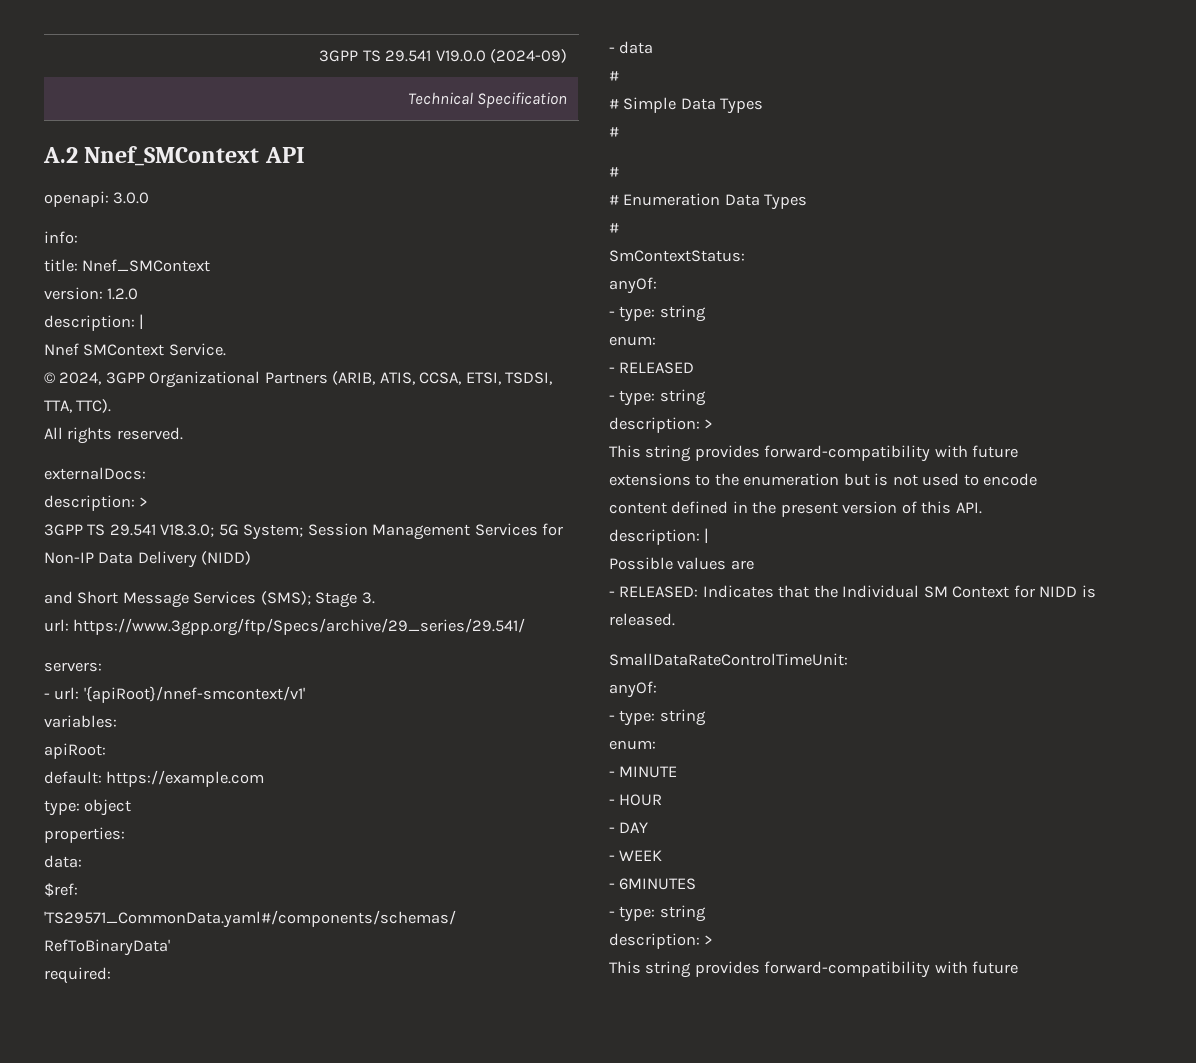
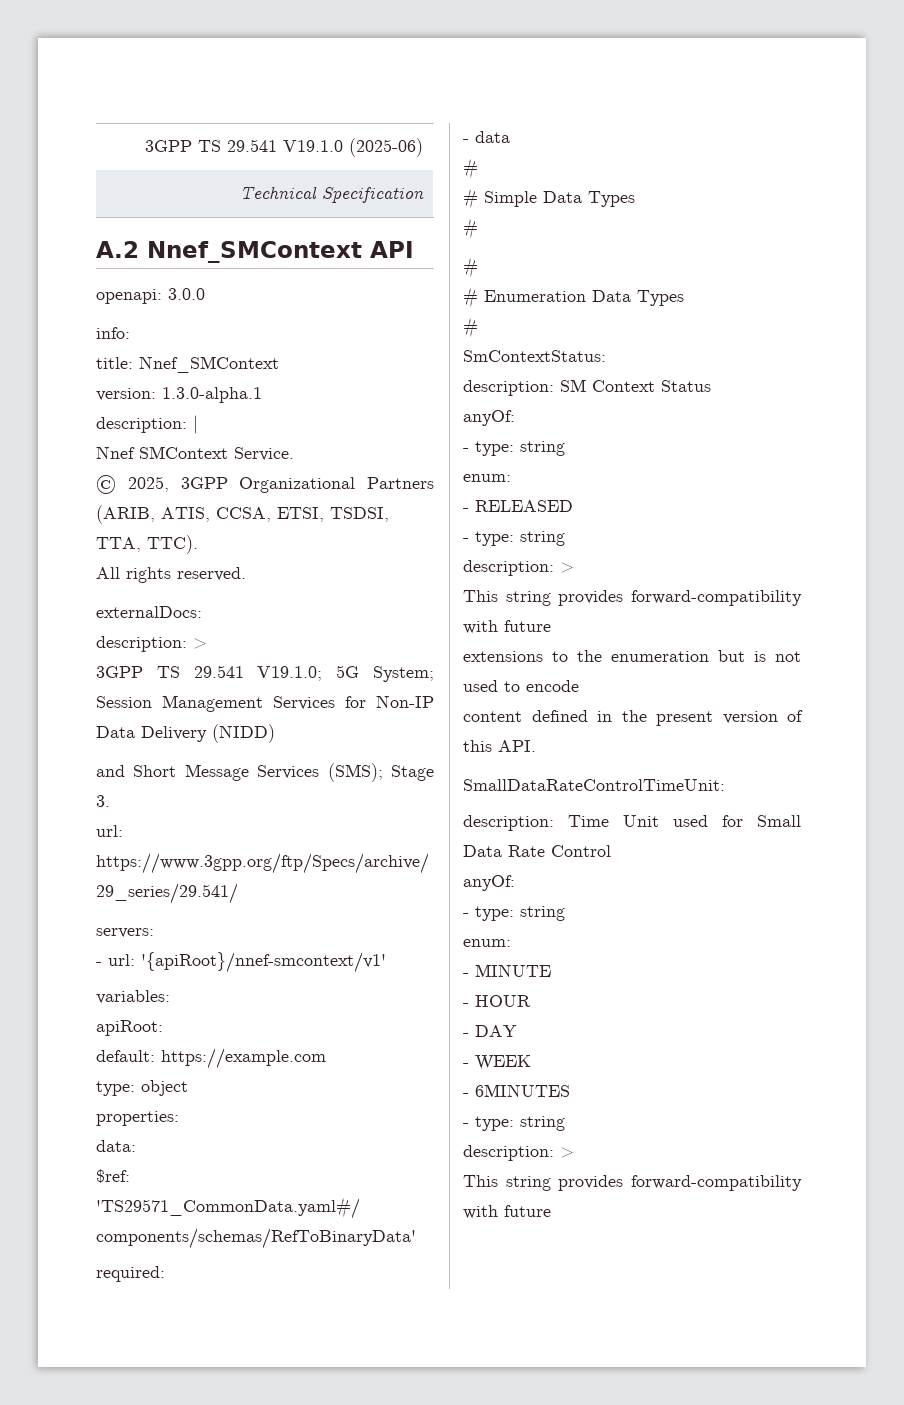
[319,49,568,63] 3GPP TS 29.541 V19.0.0 (2024-09) -> [144,138,423,157] 3GPP TS 29.541 V19.1.0 (2025-06)
[107,288,139,300] 1.2.0 -> [162,387,262,403] 1.3.0-alpha.1
[59,372,102,385] 2024, -> [127,476,169,492] 2025,
[160,524,215,537] V18.3.0; -> [257,666,323,681] V19.1.0;
(745, 256) none -> [463,379,711,396] // description: SM Context Status
[609,528,710,545] [609,557,754,570] [609,585,1096,598] [609,613,675,626] [609,653,848,666] // description: | // Possible values are // - RELEASED: Indicates that the Individual SM Context for NIDD is released. // SmallDataRateControlTimeUnit: -> [463,779,725,791] [463,815,801,831] [463,845,611,857] // SmallDataRateControlTimeUnit: // description: Time Unit used for Small Data Rate Control

